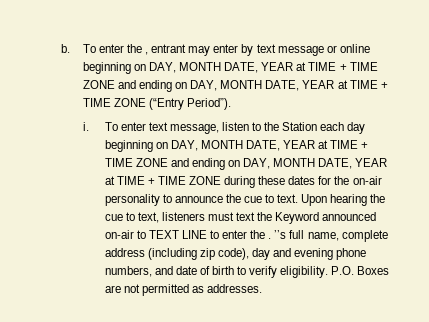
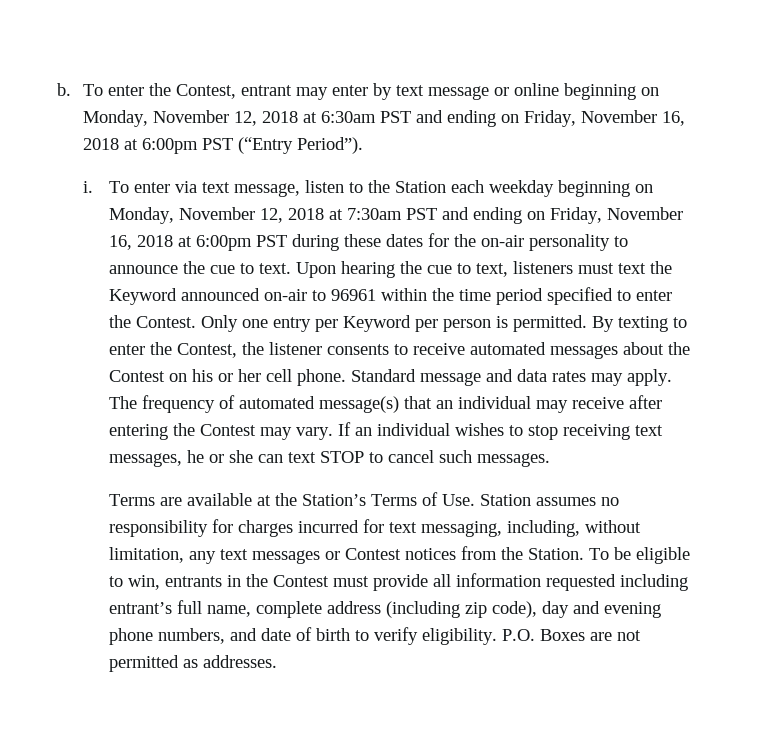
[144,52,148,55] , -> [176,84,237,99] Contest,
[148,62,378,73] [82,80,388,92] [82,98,146,107] DAY, MONTH DATE, YEAR at TIME + TIME ZONE and ending on DAY, MONTH DATE, YEAR at TIME + TIME ZONE -> [83,110,686,127] [83,138,234,154] Monday, November 12, 2018 at 6:30am PST and ending on Friday, November 16, 2018 at 6:00pm PST
(146, 126) none -> [175,181,198,193] via
[347,122,366,134] [104,140,369,152] [104,158,388,170] [104,176,221,185] day beginning on DAY, MONTH DATE, YEAR at TIME + TIME ZONE and ending on DAY, MONTH DATE, YEAR at TIME + TIME ZONE -> [489,180,654,197] [109,207,684,224] [109,235,288,251] weekday beginning on Monday, November 12, 2018 at 7:30am PST and ending on Friday, November 16, 2018 at 6:00pm PST
[148,230,287,239] TEXT LINE to enter the . ’’s -> [331,287,673,305] [109,315,688,332] [109,342,691,359] [109,369,673,386] [109,395,663,413] [109,422,664,440] [109,450,551,467] [109,492,620,506] [109,519,642,537] [109,546,691,564] [109,573,689,591] [109,602,173,614] 96961 within the time period specified to enter the Contest. Only one entry per Keyword per person is permitted. By texting to enter the Contest, the listener consents to receive automated messages about the Contest on his or her cell phone. Standard message and data rates may apply. The frequency of automated message(s) that an individual may receive after entering the Contest may vary. If an individual wishes to stop receiving text messages, he or she can text STOP to cancel such messages. // Terms are available at the Station’s Terms of Use. Station assumes no responsibility for charges incurred for text messaging, including, without limitation, any text messages or Contest notices from the Station. To be eligible to win, entrants in the Contest must provide all information requested including entrant’s

